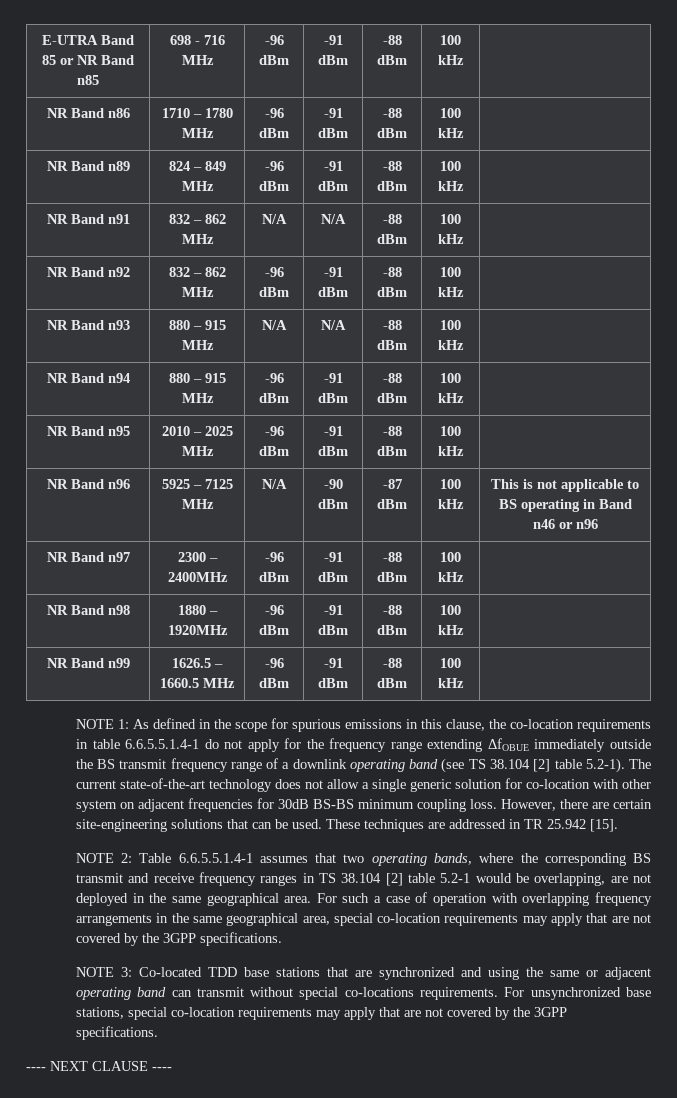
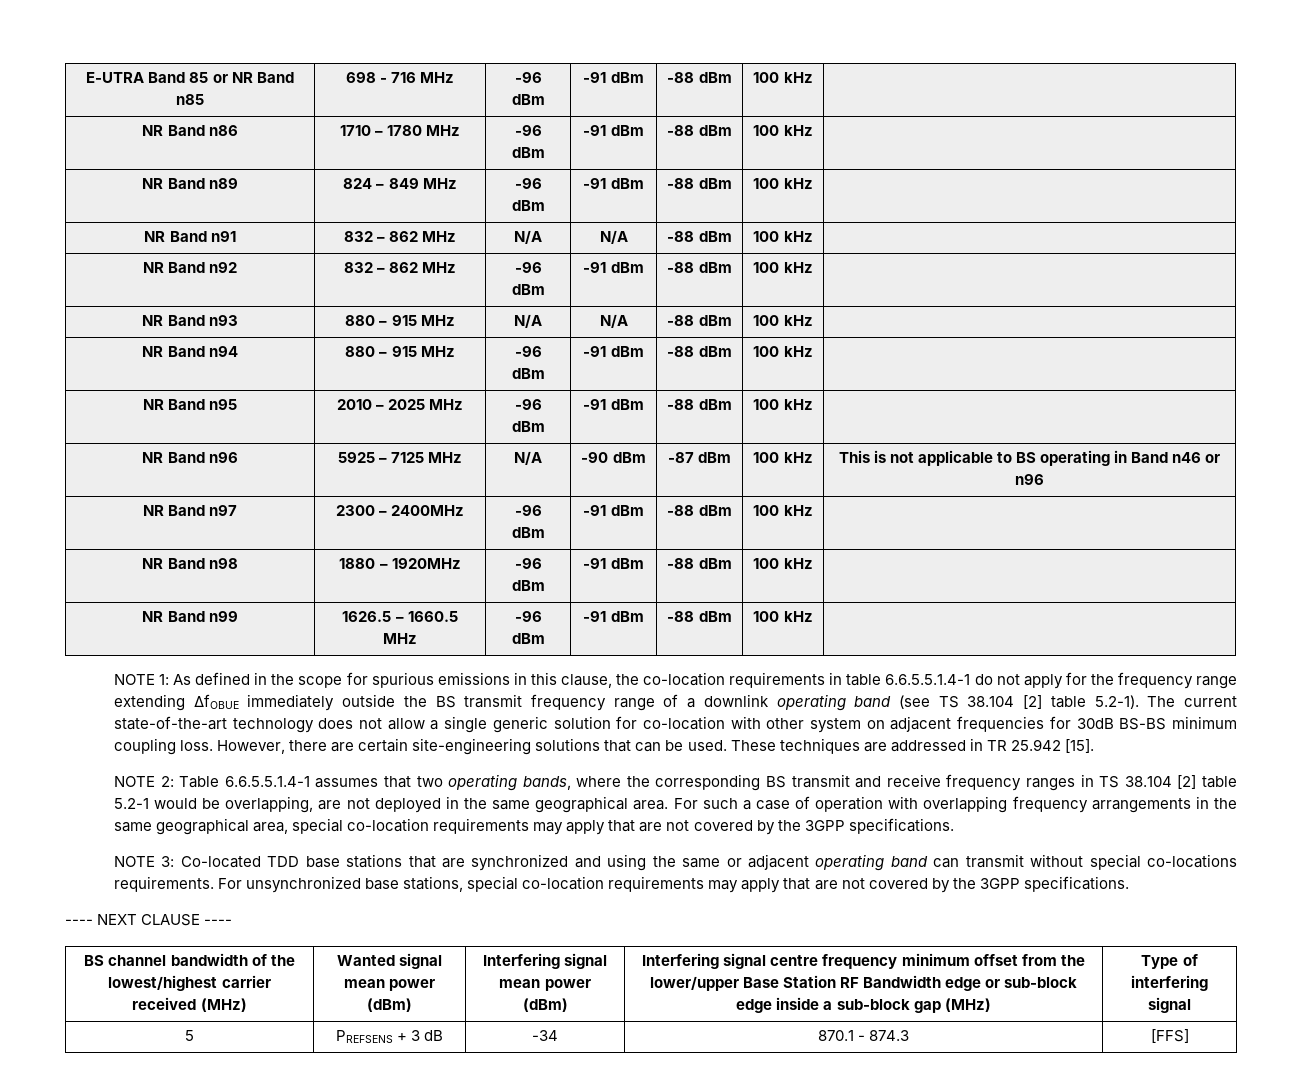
(172, 1069) none -> [84,953,295,966] [108,975,271,991] [132,997,247,1012] [336,953,443,969] [343,979,436,991] [367,998,412,1012] [482,953,608,969] [499,979,591,991] [522,998,568,1012] [642,953,1085,969] [649,975,1078,991] [736,997,991,1013] [1141,954,1198,969] [1131,975,1208,991] [1148,997,1191,1013] [185,1030,194,1041] [335,1030,444,1043] [532,1030,558,1041] [817,1030,910,1041] [1150,1029,1189,1043] // BS channel bandwidth of the lowest/highest carrier received (MHz) | Wanted signal mean power (dBm) | Interfering signal mean power (dBm) | Interfering signal centre frequency minimum offset from the lower/upper Base Station RF Bandwidth edge or sub-block edge inside a sub-block gap (MHz) | Type of interfering signal // 5 | PREFSENS + 3 dB | -34 | 870.1 - 874.3 | [FFS]

